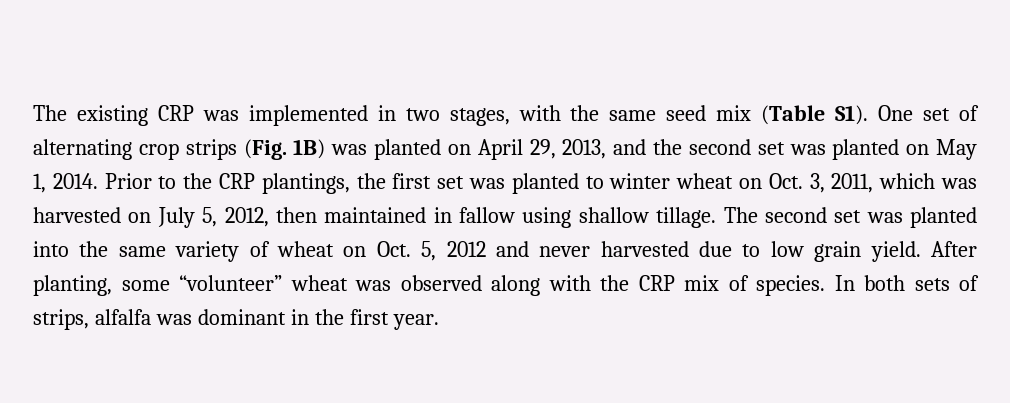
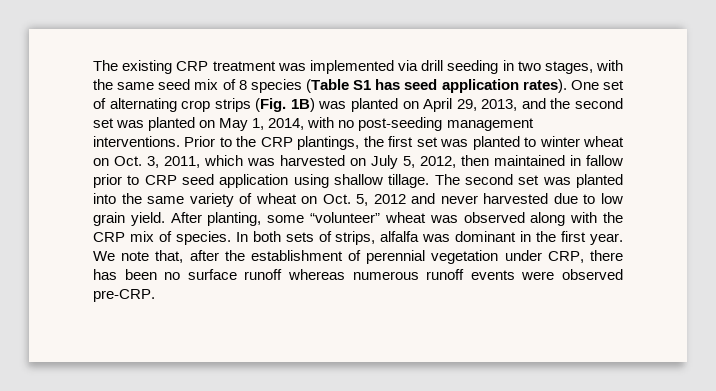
(194, 113) none -> [212,61,276,71] treatment
(368, 115) none -> [398,60,499,74] via drill seeding
[761,105,869,125] (Table S1). -> [222,79,567,93] of 8 species (Table S1 has seed application rates).
[52,173,98,189] 2014. -> [268,117,534,131] [93,136,180,147] 2014, with no post-seeding management interventions.
(515, 215) none -> [93,174,289,188] prior to CRP seed application
(439, 322) none -> [93,250,623,264] [93,269,624,280] [93,289,155,302] We note that, after the establishment of perennial vegetation under CRP, there has been no surface runoff whereas numerous runoff events were observed pre-CRP.

